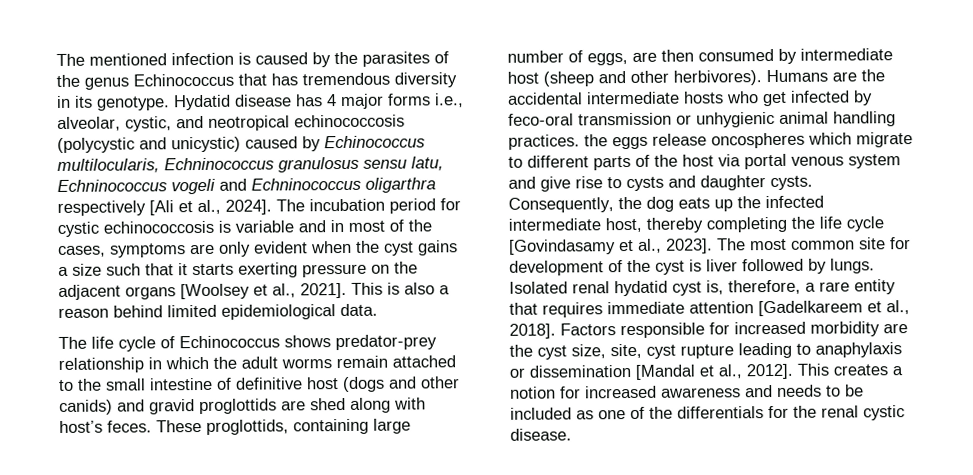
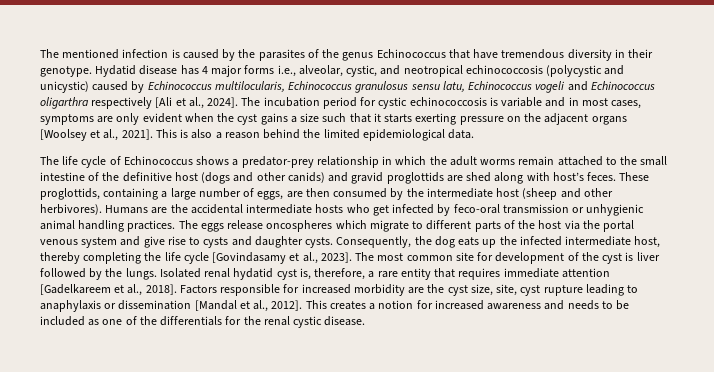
[271,73,298,86] has -> [473,49,499,59] have
[75,95,93,108] its -> [628,49,654,58] their
[164,157,274,171] Echninococcus -> [288,81,353,90] Echinococcus
[57,179,167,192] Echninococcus -> [468,81,533,90] Echinococcus
[251,177,361,191] Echninococcus -> [590,81,655,90] Echinococcus
[389,219,432,232] of the -> (608, 102) none
(163, 311) none -> [303,129,321,138] the
(331, 341) none -> [232,159,239,166] a
(232, 383) none -> [102,172,120,181] the
(369, 426) none -> [161,191,168,198] a
(797, 56) none -> [406,188,424,197] the
[584,134,608,147] the -> [178,220,198,229] The
(741, 160) none -> [582,220,600,229] the
(827, 266) none -> [105,268,123,277] the

